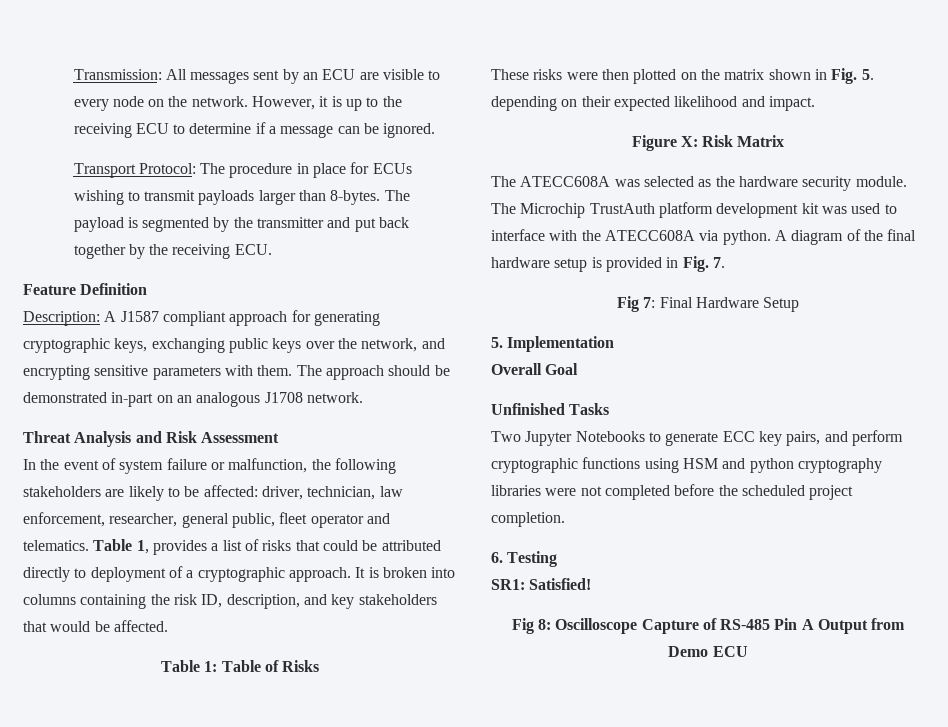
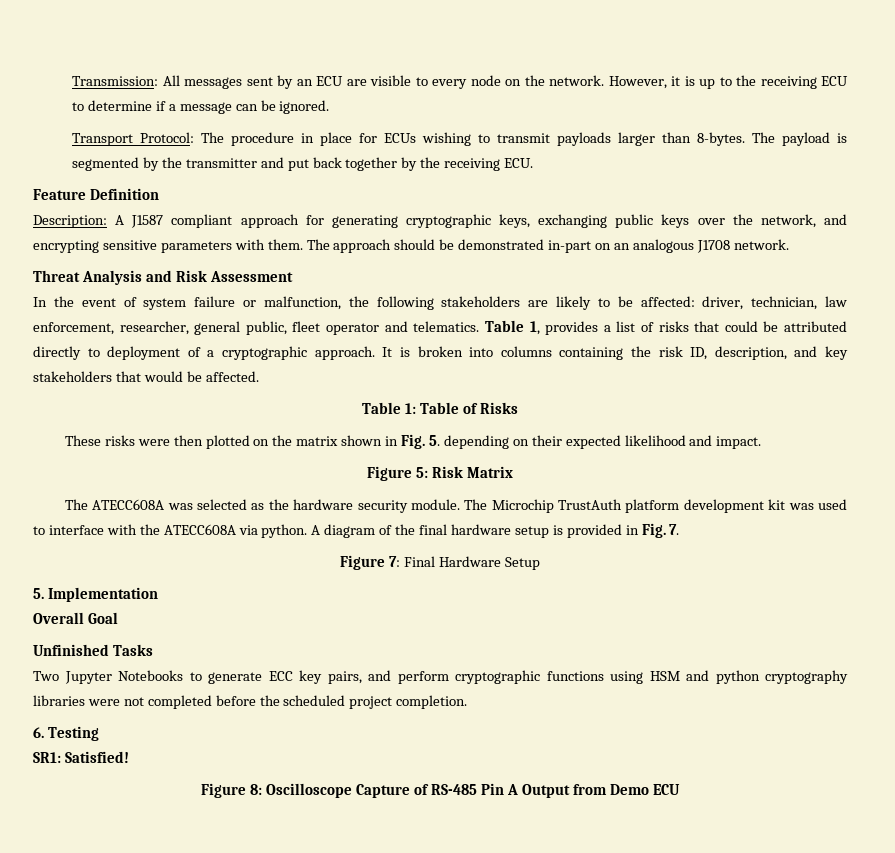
[680,136,698,147] X: -> [416,467,429,478] 5:
[616,296,639,312] Fig -> [340,555,386,570] Figure
[511,618,534,634] Fig -> [201,783,247,798] Figure

